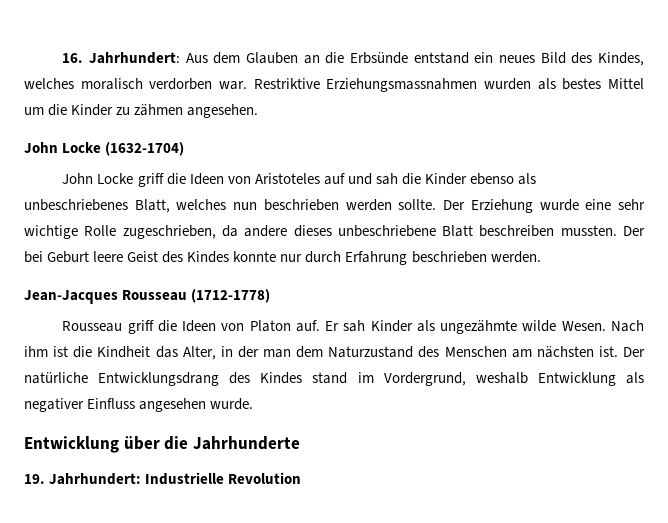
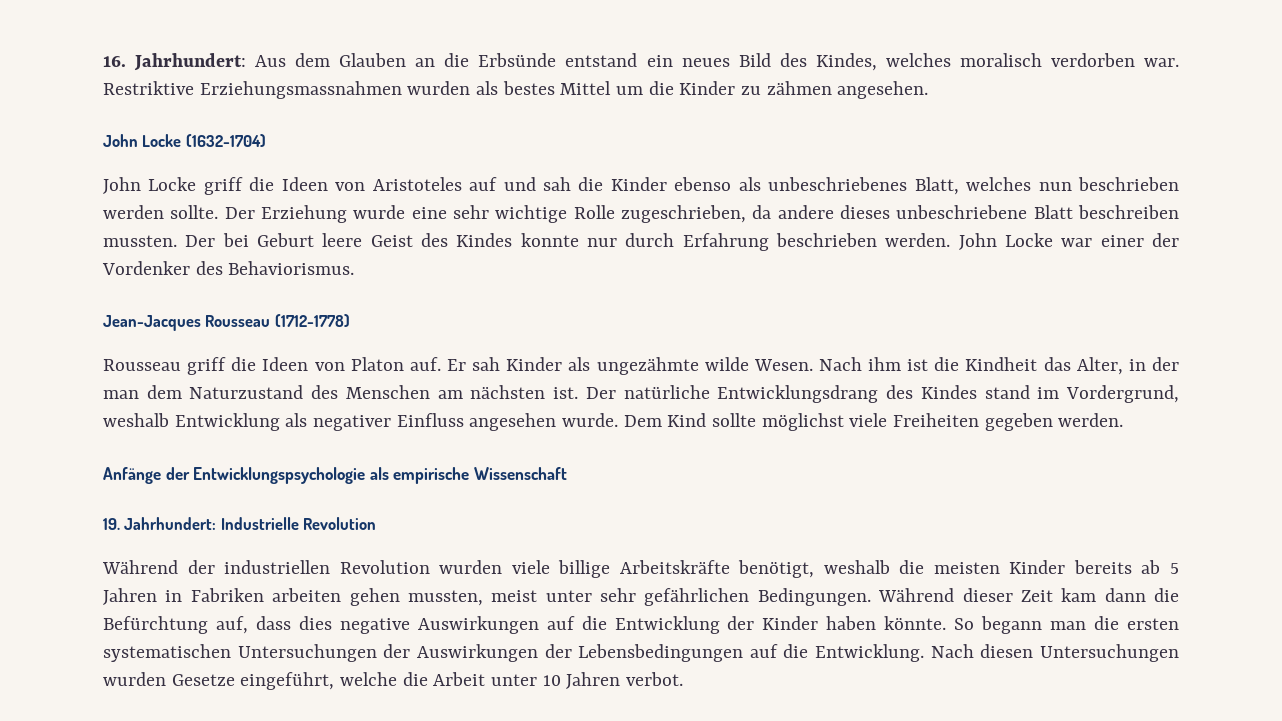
(541, 257) none -> [958,233,1180,250] [102,261,355,275] John Locke war einer der Vordenker des Behaviorismus.
[24,436,300,453] [24,472,302,485] // Entwicklung über die Jahrhunderte // 19. Jahrhundert: Industrielle Revolution -> [623,413,1124,431] [103,467,567,484] [103,517,377,530] [102,560,1179,578] [103,588,1179,606] [103,616,1179,634] [103,644,1179,662] [103,672,684,690] Dem Kind sollte möglichst viele Freiheiten gegeben werden. // Anfänge der Entwicklungspsychologie als empirische Wissenschaft // 19. Jahrhundert: Industrielle Revolution // Während der industriellen Revolution wurden viele billige Arbeitskräfte benötigt, weshalb die meisten Kinder bereits ab 5 Jahren in Fabriken arbeiten gehen mussten, meist unter sehr gefährlichen Bedingungen. Während dieser Zeit kam dann die Befürchtung auf, dass dies negative Auswirkungen auf die Entwicklung der Kinder haben könnte. So begann man die ersten systematischen Untersuchungen der Auswirkungen der Lebensbedingungen auf die Entwicklung. Nach diesen Untersuchungen wurden Gesetze eingeführt, welche die Arbeit unter 10 Jahren verbot.

